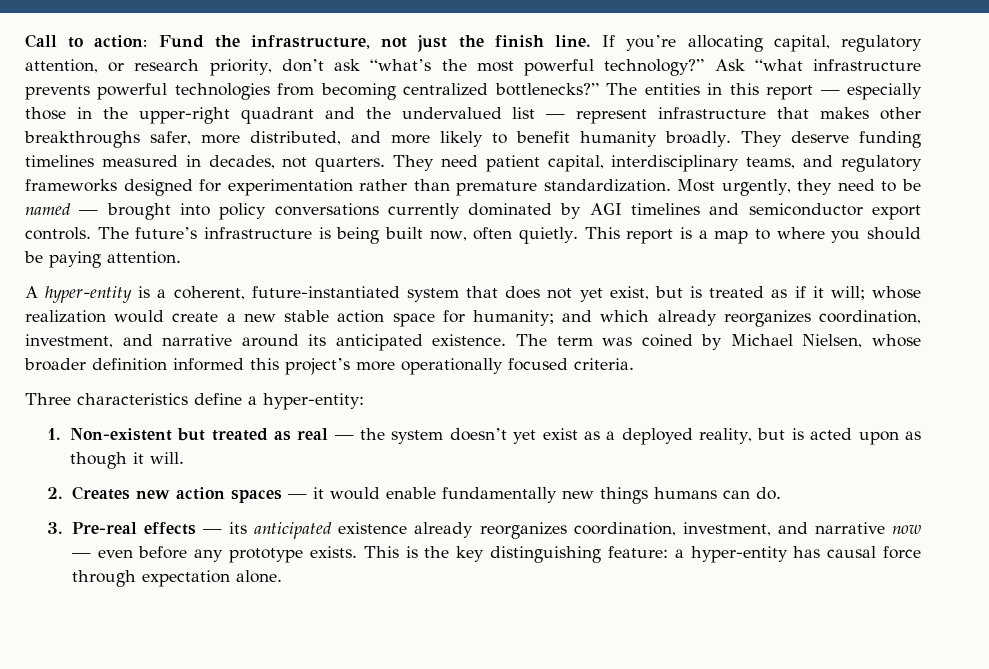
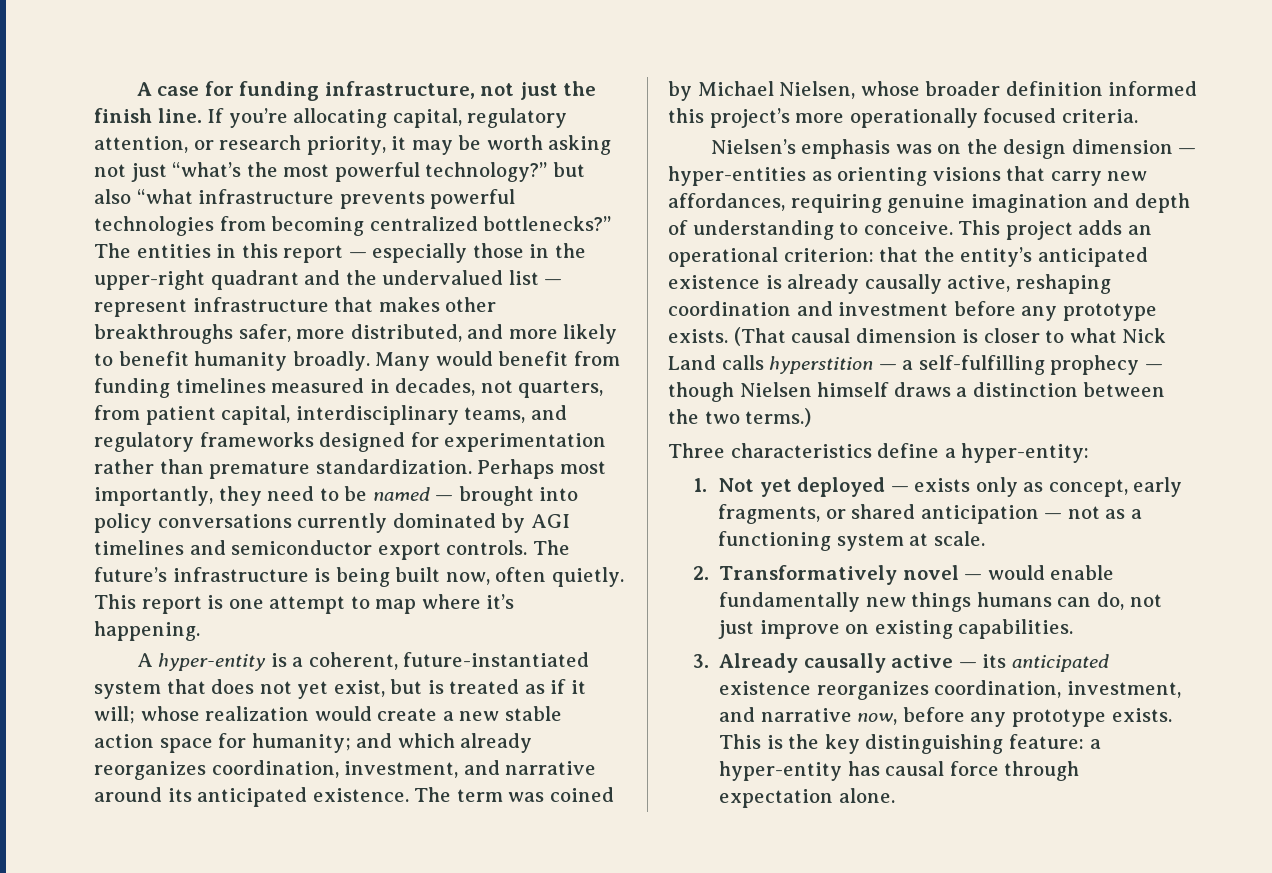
[25,34,240,48] Call to action: Fund the -> [136,81,320,101] A case for funding
[281,59,361,72] don’t ask -> [391,135,612,155] [94,163,167,182] it may be worth asking not just
[714,59,745,71] Ask -> [552,162,585,177] [94,189,131,204] but also
[740,131,849,147] They deserve -> [375,351,620,371] Many would benefit from
[315,155,478,172] quarters. They need -> [518,380,604,398] [94,405,140,420] quarters, from
[677,179,791,196] Most urgently, -> [477,459,606,479] [94,486,213,506] Perhaps most importantly,
[698,227,922,244] [24,251,181,268] a map to where you should be paying attention. -> [228,594,515,614] [94,621,200,641] one attempt to map where it’s happening.
(634, 364) none -> [710,139,1197,159] [668,166,1148,186] [668,193,1190,213] [668,220,1152,240] [668,247,1148,267] [668,274,1111,294] [668,301,1157,321] [668,327,1167,346] [668,355,1163,375] [668,382,1166,402] [668,408,812,427] // Nielsen’s emphasis was on the design dimension — hyper-entities as orienting visions that carry new affordances, requiring genuine imagination and depth of understanding to conceive. This project adds an operational criterion: that the entity’s anticipated existence is already causally active, reshaping coordination and investment before any prototype exists. (That causal dimension is closer to what Nick Land calls hyperstition — a self-fulfilling prophecy — though Nielsen himself draws a distinction between the two terms.)
[69,428,921,445] [69,452,184,469] [47,486,324,503] Non-existent but treated as real — the system doesn’t yet exist as a deployed reality, but is acted upon as though it will. // 2. Creates new action spaces — it -> [718,477,1183,497] [718,504,1142,524] [718,531,985,551] [693,565,983,585] Not yet deployed — exists only as concept, early fragments, or shared anticipation — not as a functioning system at scale. // 2. Transformatively novel —
[755,487,781,500] [47,522,196,535] do. // 3. Pre-real effects -> [1097,592,1162,610] [718,619,1074,639] [693,653,954,673] do, not just improve on existing capabilities. // 3. Already causally active
[414,522,921,539] [71,549,133,558] already reorganizes coordination, investment, and narrative now — even -> [816,680,1181,700] [719,707,898,725] reorganizes coordination, investment, and narrative now,

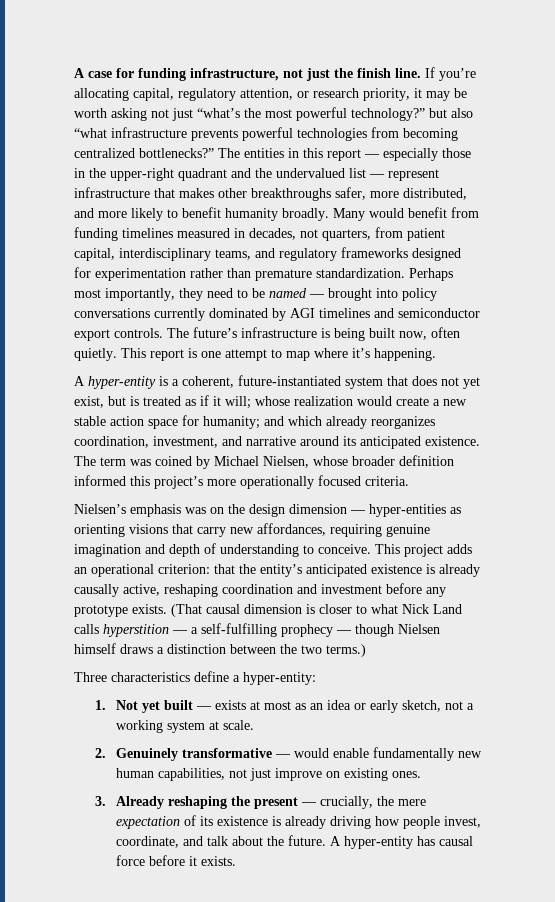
[797,477,886,497] deployed -> [163,700,193,710] built
[975,477,1183,497] [718,504,1142,524] [718,531,832,551] only as concept, early fragments, or shared anticipation — not as a functioning -> [249,700,474,713] [115,720,163,733] at most as an idea or early sketch, not a working
[719,565,959,585] Transformatively novel -> [115,748,272,761] Genuinely transformative
[911,592,1125,612] things humans can do, -> [115,768,225,781] human capabilities,
[958,619,1074,639] capabilities. -> [391,771,421,778] ones.
[803,653,1110,673] [719,680,1181,700] [719,707,1172,727] [719,734,1101,754] causally active — its anticipated existence reorganizes coordination, investment, and narrative now, before any prototype exists. This is the key distinguishing feature: a -> [167,796,426,809] [115,815,481,829] [115,835,341,848] reshaping the present — crucially, the mere expectation of its existence is already driving how people invest, coordinate, and talk about the future. A
[1004,761,1080,781] [719,788,895,808] through expectation alone. -> [148,855,236,866] before it exists.

